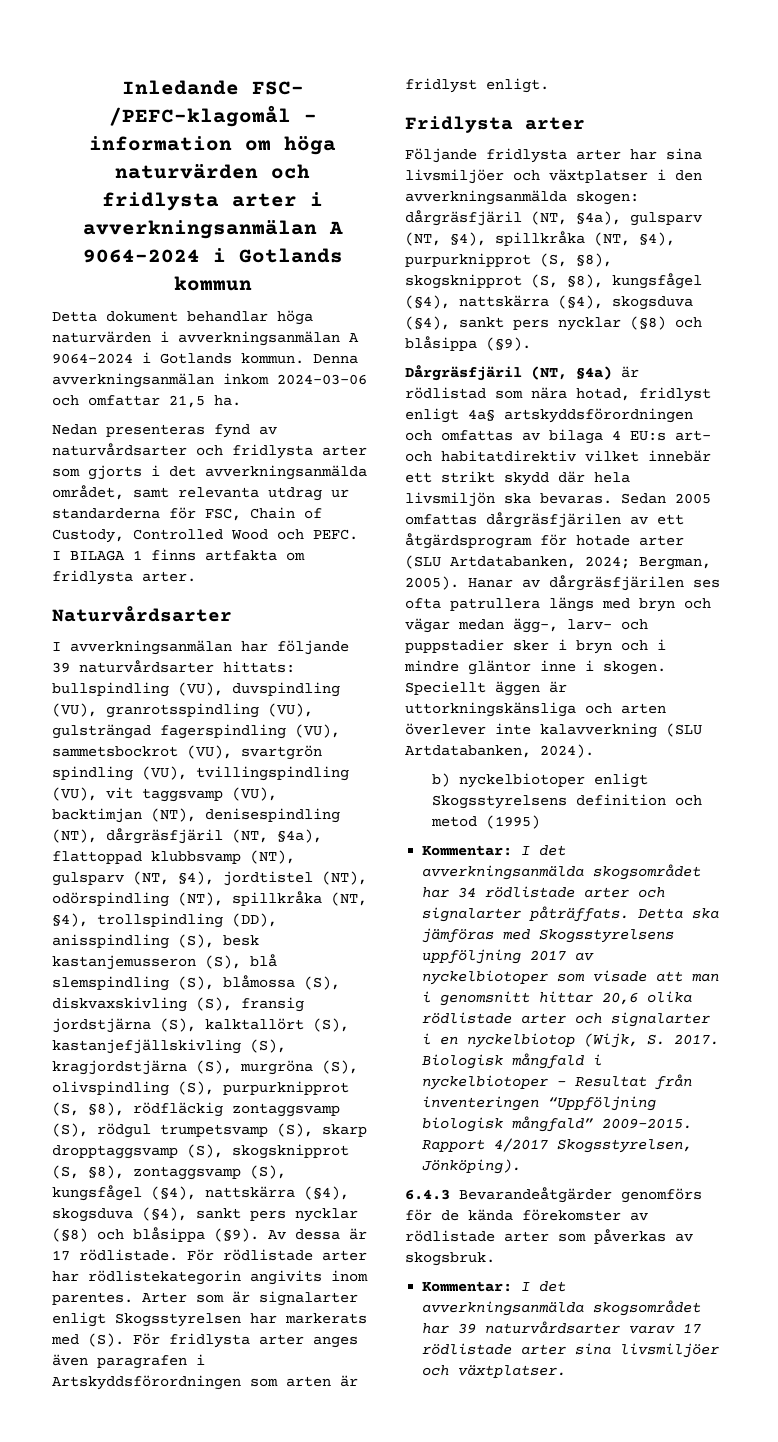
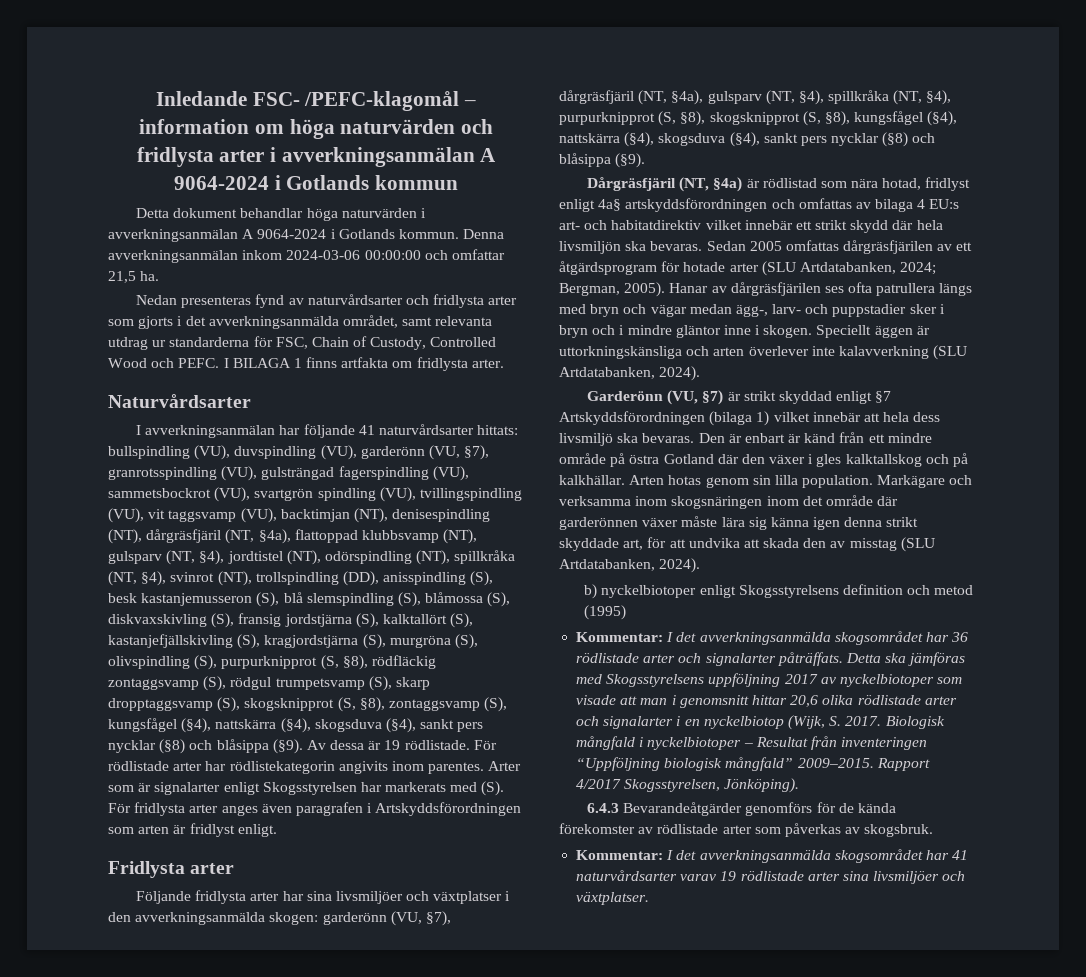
(367, 379) none -> [364,250,421,260] 00:00:00
[52,662,70,673] 39 -> [358,425,375,435] 41
(97, 710) none -> [360,445,490,460] garderönn (VU, §7),
(88, 920) none -> [170,571,252,586] svinrot (NT),
[52,1250,70,1261] 17 -> [384,740,401,750] 19
(639, 198) none -> [322,911,451,926] garderönn (VU, §7),
(594, 751) none -> [586,390,892,405] [559,411,941,426] [559,432,932,446] [559,453,969,467] [559,475,973,488] [559,495,899,509] [559,516,919,530] [559,537,935,552] [559,558,701,573] // Garderönn (VU, §7) är strikt skyddad enligt §7 Artskyddsförordningen (bilaga 1) vilket innebär att hela dess livsmiljö ska bevaras. Den är enbart är känd från ett mindre område på östra Gotland där den växer i gles kalktallskog och på kalkhällar. Arten hotas genom sin lilla population. Markägare och verksamma inom skogsnäringen inom det område där garderönnen växer måste lära sig känna igen denna strikt skyddade art, för att undvika att skada den av misstag (SLU Artdatabanken, 2024).
[458,887,477,898] 34 -> [951,632,969,642] 36
[458,1323,477,1334] 39 -> [952,850,969,860] 41
[683,1323,702,1334] 17 -> [720,871,737,881] 19

